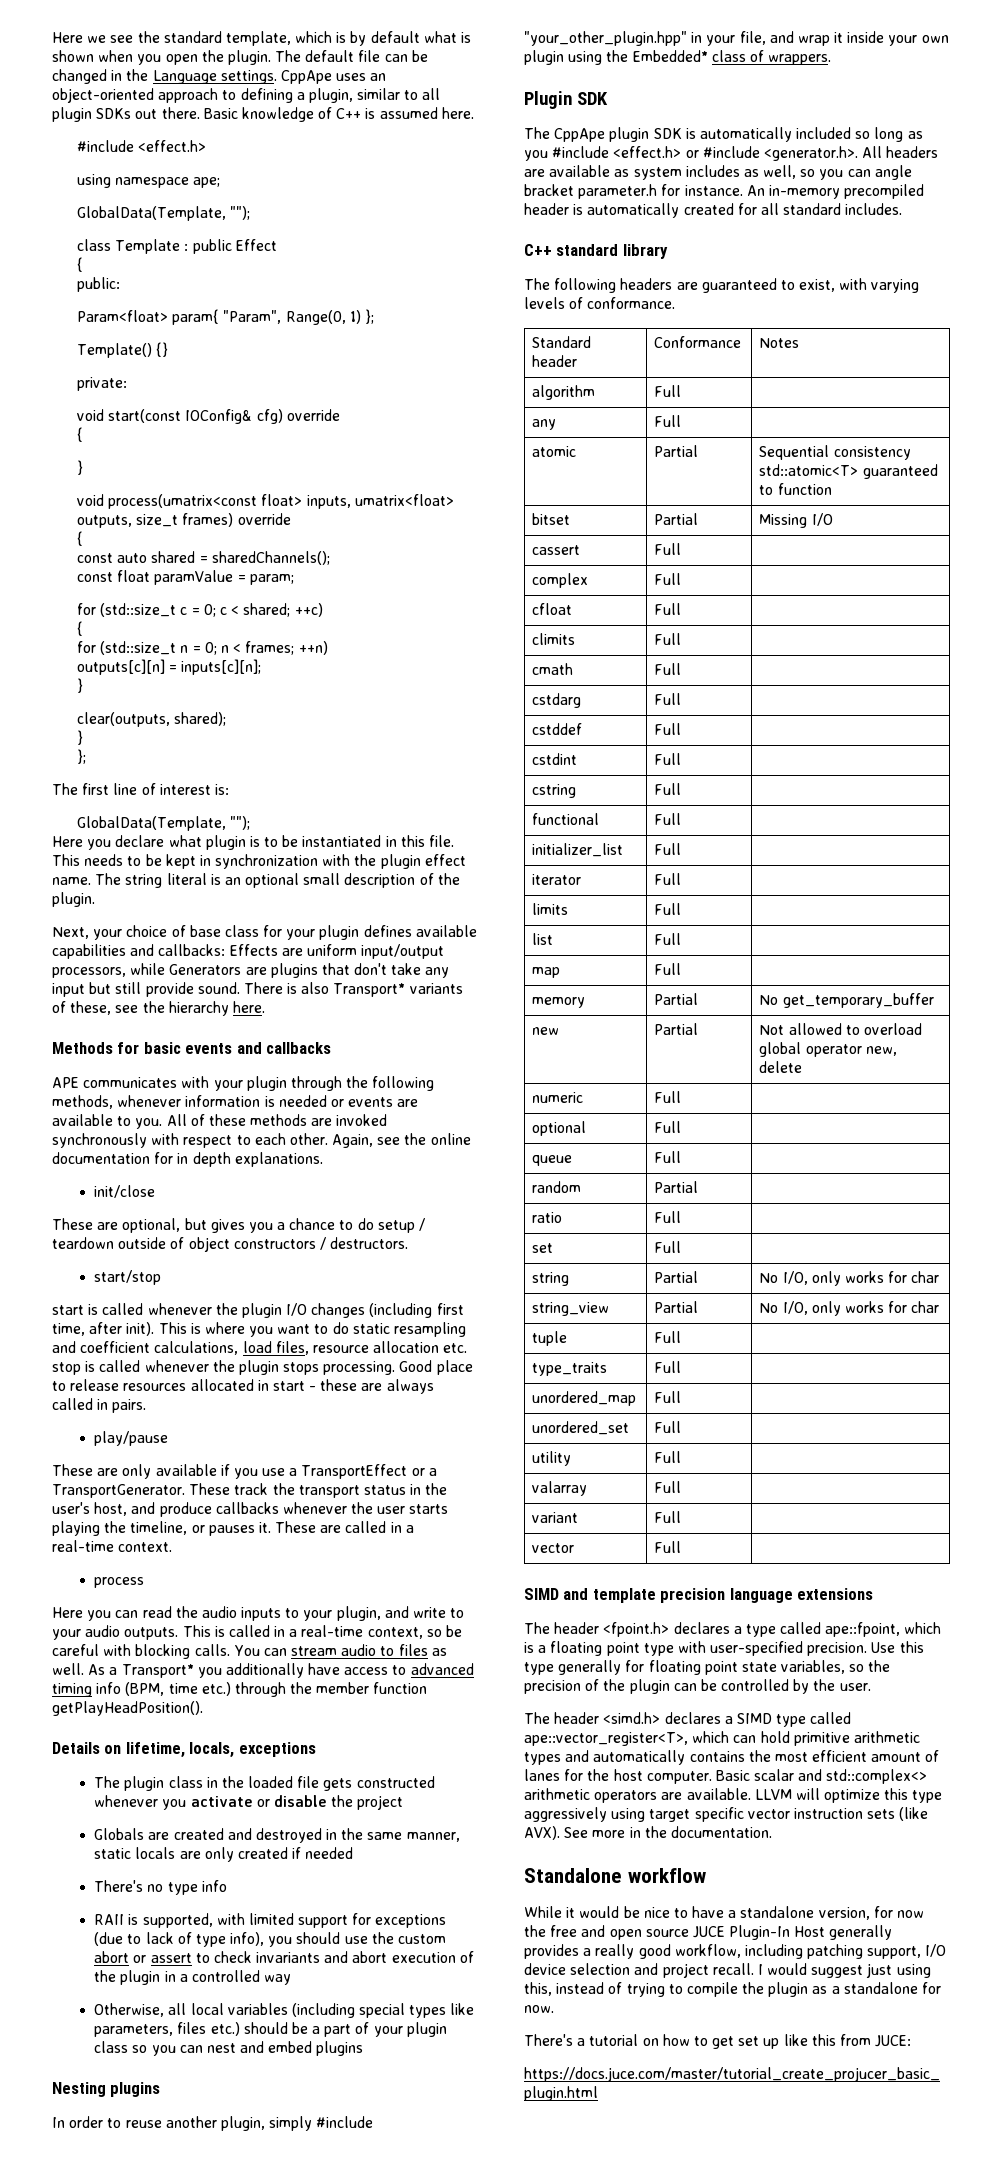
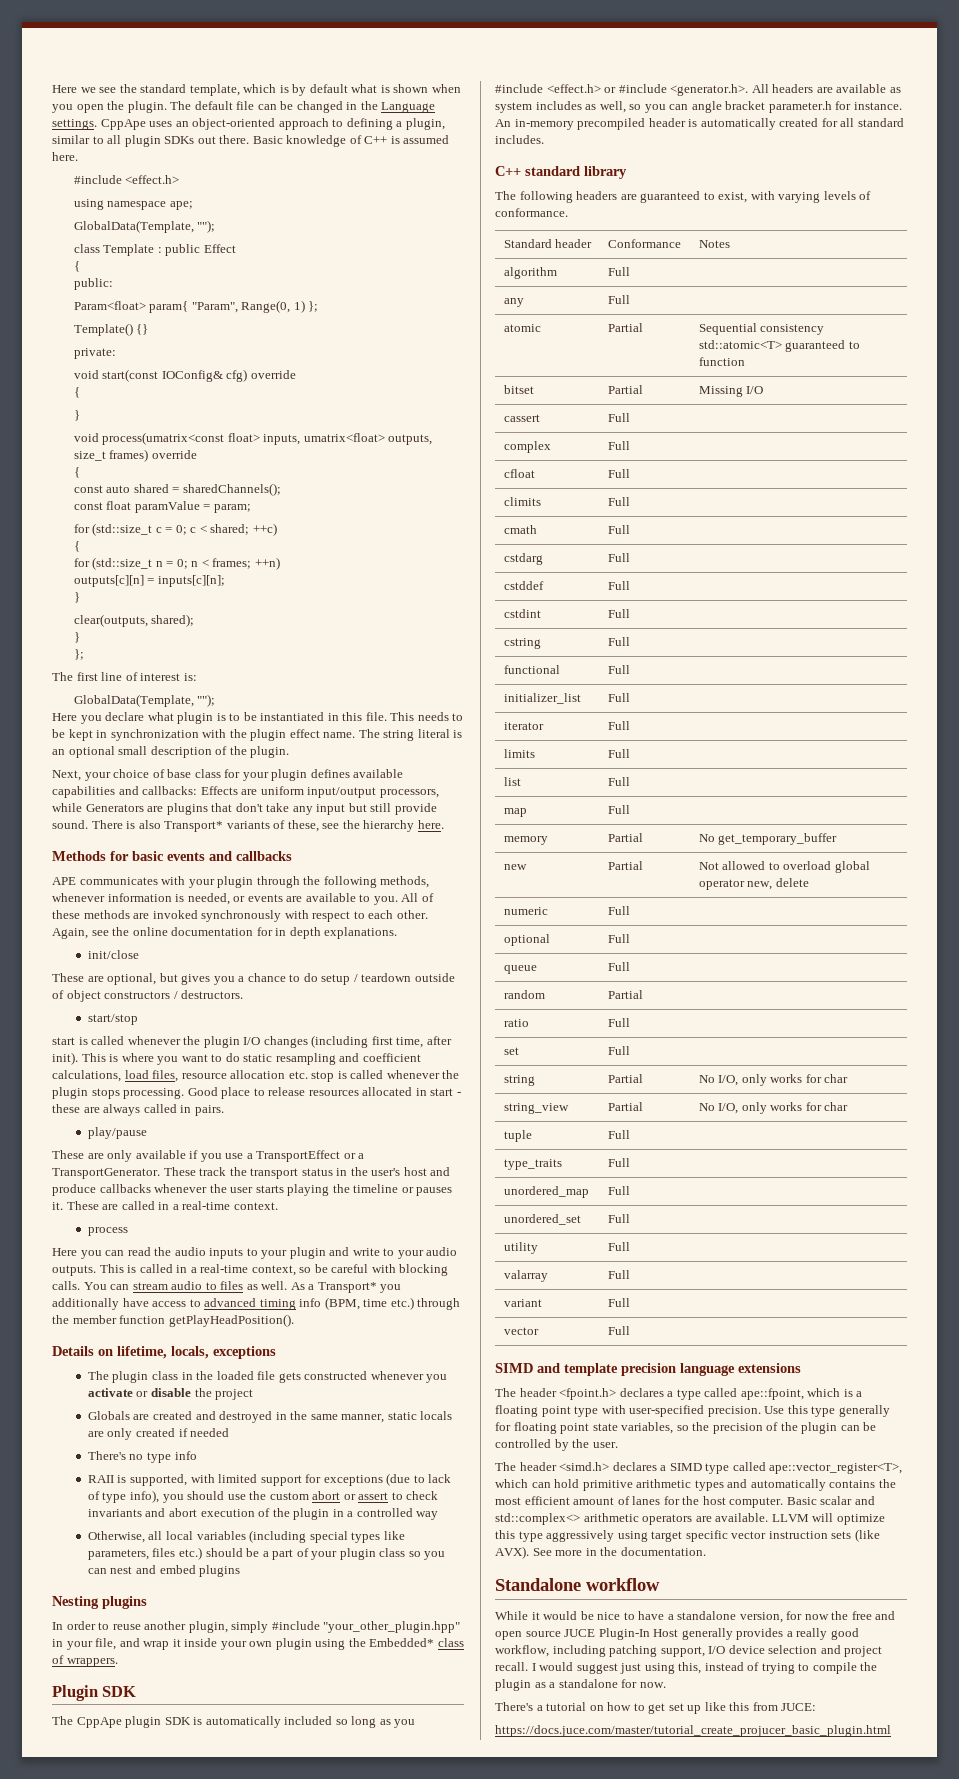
[278,1095,327,1107] needed -> [187,893,230,905] needed,
[94,1502,128,1516] host, -> [403,1167,427,1176] host
[130,1521,188,1535] timeline, -> [353,1184,399,1193] timeline
[336,1606,381,1621] plugin, -> [289,1247,326,1259] plugin

